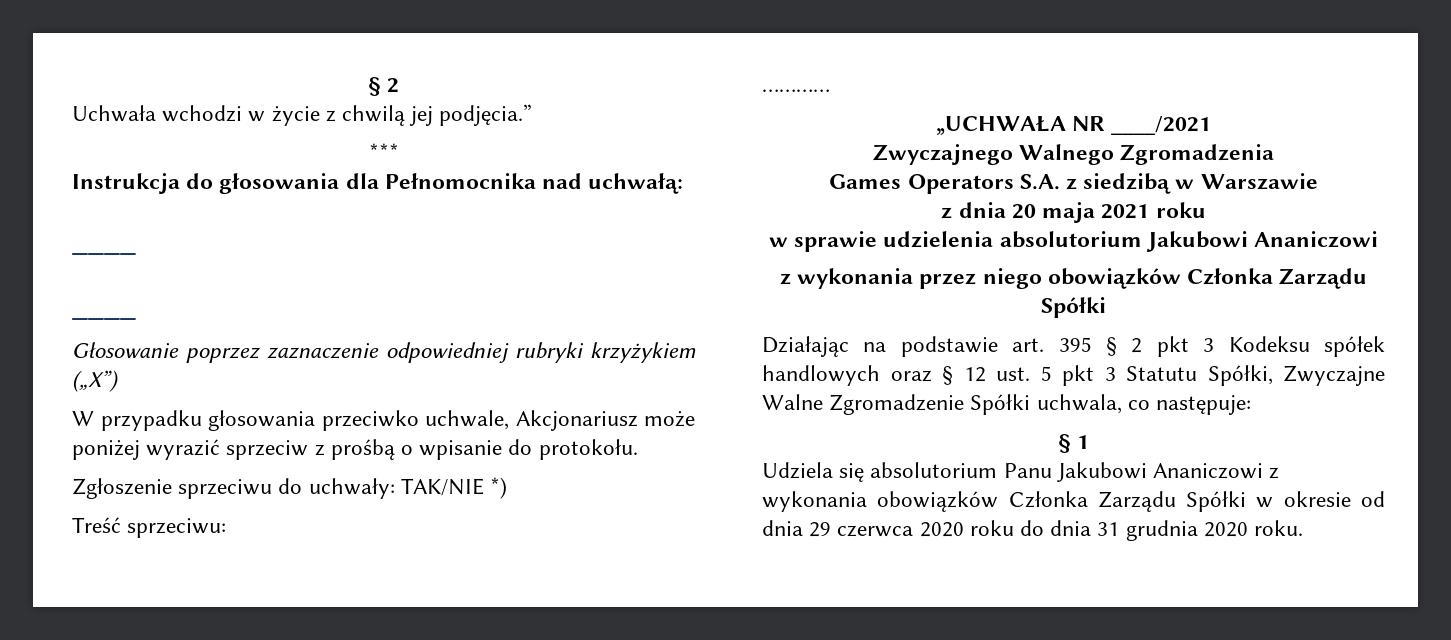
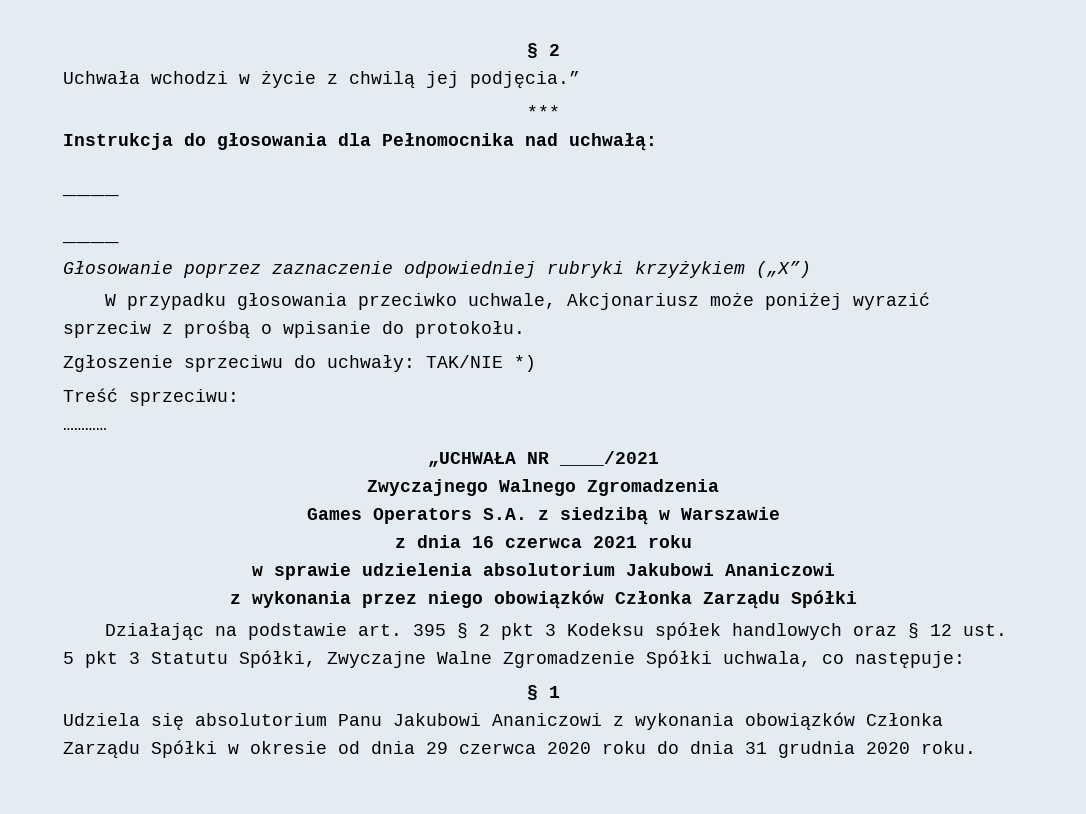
[1011,202,1096,223] 20 maja -> [471,536,582,548] 16 czerwca

